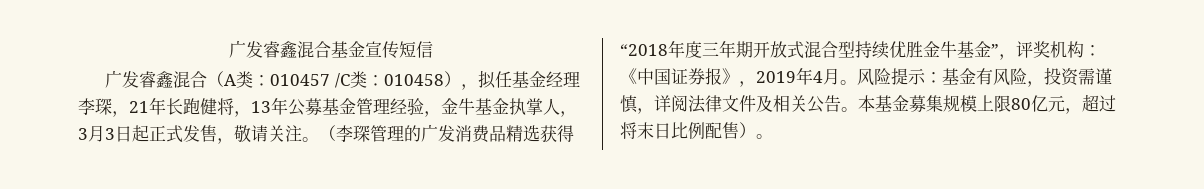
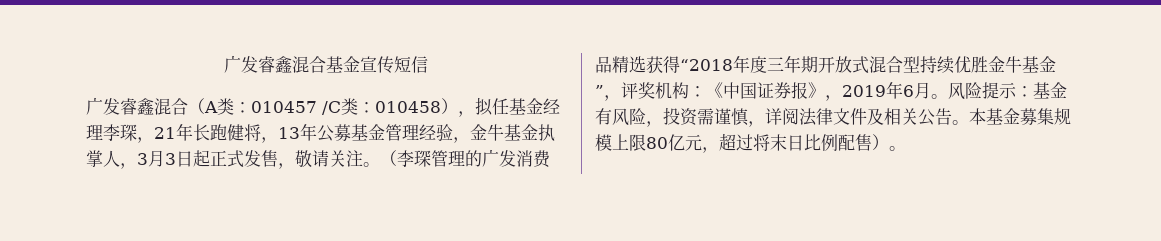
[813,71,823,83] 4 -> [903,85,914,97] 6

